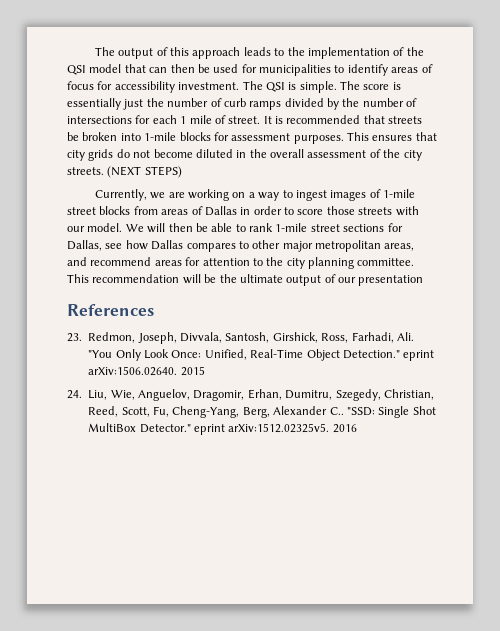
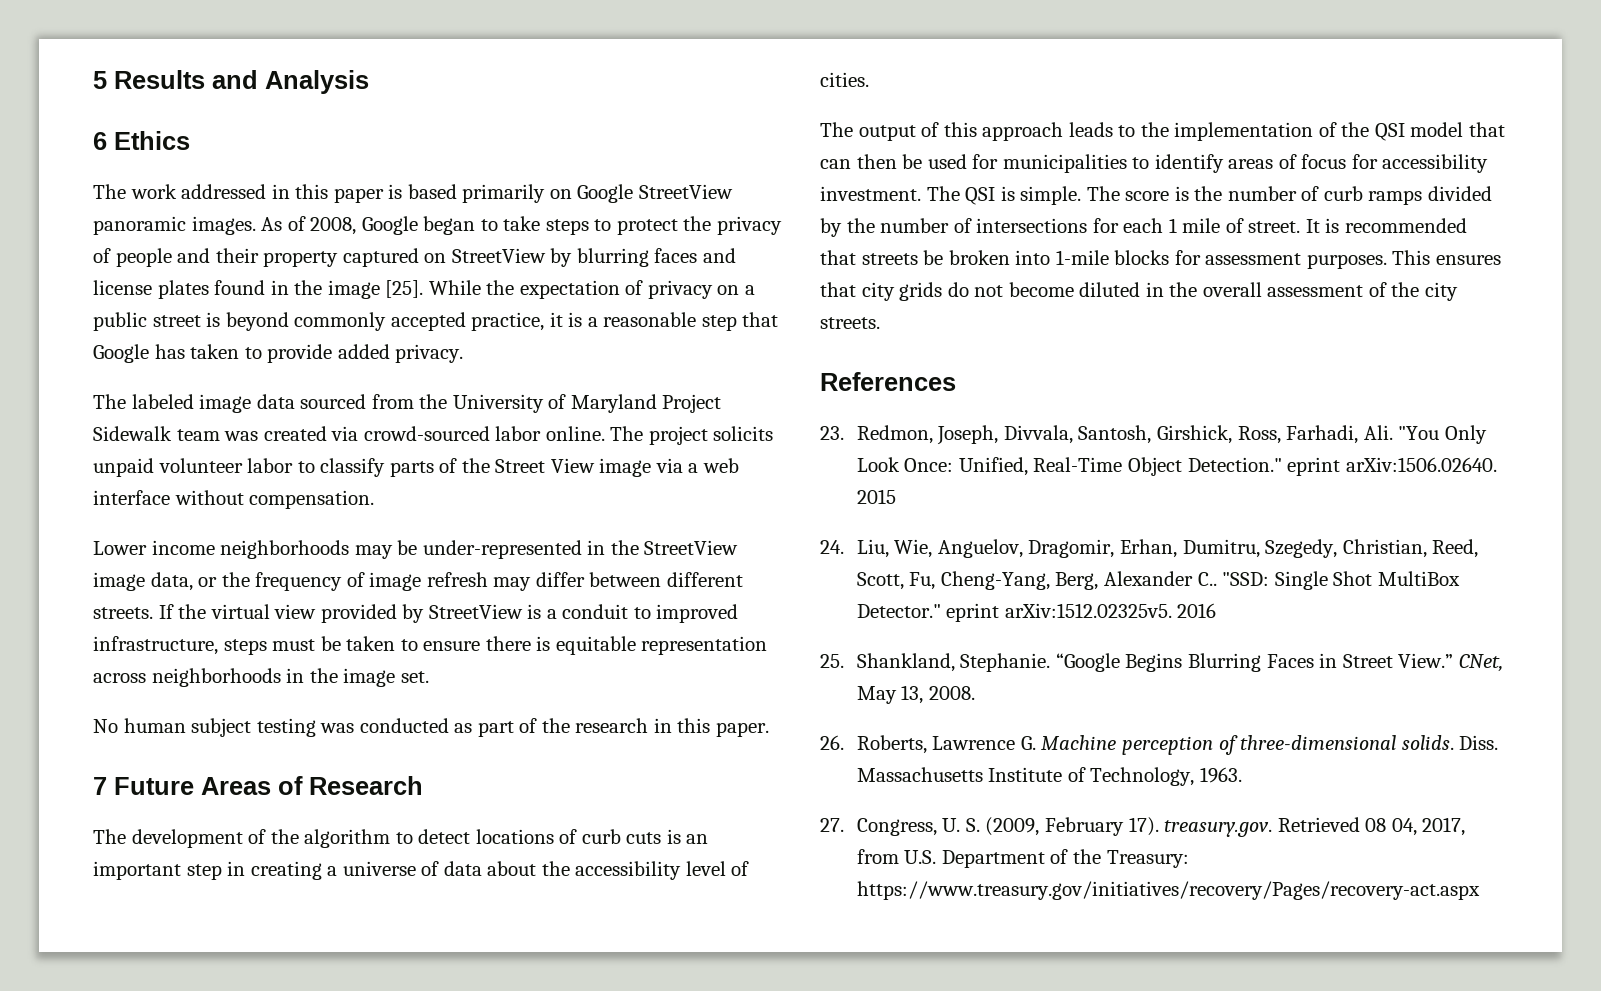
(94, 51) none -> [93,70,369,94] [93,131,190,150] [93,184,733,203] [93,216,782,235] [93,248,736,267] [93,280,755,299] [93,312,779,331] [93,344,464,363] [93,394,722,413] [93,426,774,445] [93,458,739,477] [93,490,375,509] [93,540,739,559] [93,572,743,591] [93,604,739,623] [93,636,768,655] [93,668,429,687] [93,718,769,737] [93,776,423,795] [93,829,709,848] [93,861,750,880] [820,72,869,87] 5 Results and Analysis // 6 Ethics // The work addressed in this paper is based primarily on Google StreetView panoramic images. As of 2008, Google began to take steps to protect the privacy of people and their property captured on StreetView by blurring faces and license plates found in the image [25]. While the expectation of privacy on a public street is beyond commonly accepted practice, it is a reasonable step that Google has taken to provide added privacy. // The labeled image data sourced from the University of Maryland Project Sidewalk team was created via crowd-sourced labor online. The project solicits unpaid volunteer labor to classify parts of the Street View image via a web interface without compensation. // Lower income neighborhoods may be under-represented in the StreetView image data, or the frequency of image refresh may differ between different streets. If the virtual view provided by StreetView is a conduit to improved infrastructure, steps must be taken to ensure there is equitable representation across neighborhoods in the image set. // No human subject testing was conducted as part of the research in this paper. // 7 Future Areas of Research // The development of the algorithm to detect locations of curb cuts is an important step in creating a universe of data about the accessibility level of cities. //
[67,98,144,110] essentially just -> (1189, 193) none
[107,166,182,178] [94,189,416,201] [67,206,419,216] [67,223,403,233] [67,240,415,252] [67,257,415,269] [67,274,424,286] (NEXT STEPS) // Currently, we are working on a way to ingest images of 1-mile street blocks from areas of Dallas in order to score those streets with our model. We will then be able to rank 1-mile street sections for Dallas, see how Dallas compares to other major metropolitan areas, and recommend areas for attention to the city planning committee. This recommendation will be the ultimate output of our presentation -> (880, 323) none
(357, 428) none -> [820,653,1503,672] [856,685,975,704] [820,735,1499,755] [856,767,1243,786] [820,817,1466,837] [856,849,1189,868] [856,881,1480,900] // 25. Shankland, Stephanie. “Google Begins Blurring Faces in Street View.” CNet, May 13, 2008. // 26. Roberts, Lawrence G. Machine perception of three-dimensional solids. Diss. Massachusetts Institute of Technology, 1963. // 27. Congress, U. S. (2009, February 17). treasury.gov. Retrieved 08 04, 2017, from U.S. Department of the Treasury: https://www.treasury.gov/initiatives/recovery/Pages/recovery-act.aspx

